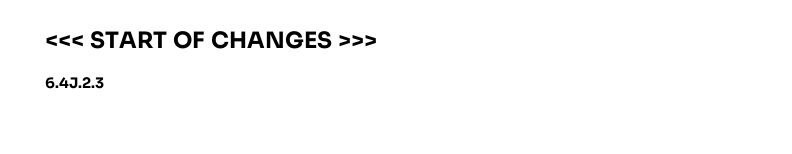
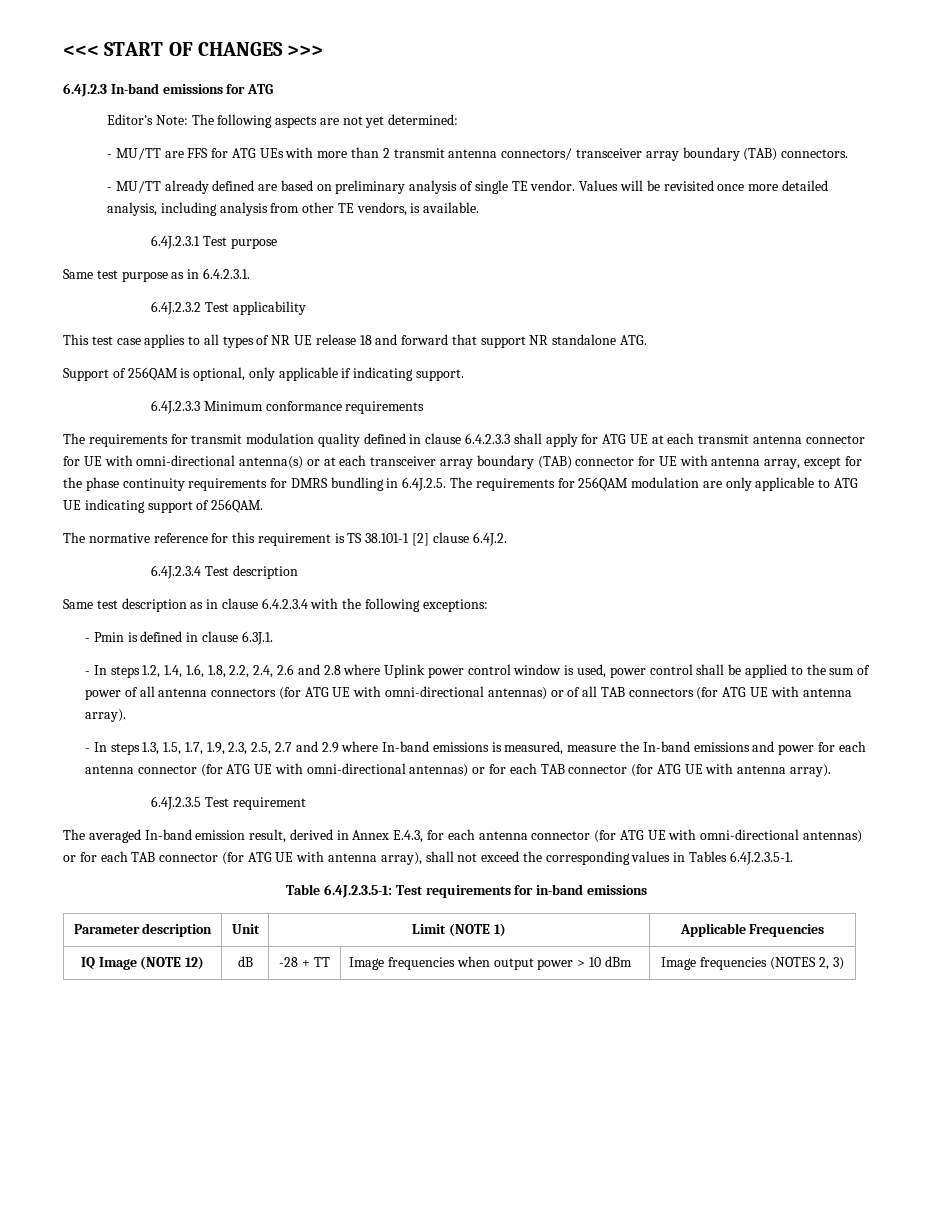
(104, 83) none -> [110,83,274,94] [107,114,459,128] [107,147,849,161] [107,180,828,194] [107,202,480,216] [151,235,277,249] [63,268,250,282] [151,301,306,315] [63,334,648,348] [63,367,465,381] [151,400,425,414] [63,433,865,447] [63,455,862,469] [63,477,859,491] [63,499,264,513] [63,532,507,546] [151,565,298,579] [63,598,488,612] [85,631,273,645] [85,664,871,678] [85,686,852,700] [85,709,127,722] [85,741,866,755] [85,763,832,777] [151,796,306,810] [63,829,863,843] [63,851,793,865] [286,884,647,898] [73,923,213,937] [231,924,260,934] [412,923,506,937] [679,923,825,937] [80,956,205,970] [237,956,253,967] [279,957,330,967] [349,956,632,970] [661,957,844,970] In-band emissions for ATG // Editor’s Note: The following aspects are not yet determined: // - MU/TT are FFS for ATG UEs with more than 2 transmit antenna connectors/ transceiver array boundary (TAB) connectors. // - MU/TT already defined are based on preliminary analysis of single TE vendor. Values will be revisited once more detailed analysis, including analysis from other TE vendors, is available. // 6.4J.2.3.1 Test purpose // Same test purpose as in 6.4.2.3.1. // 6.4J.2.3.2 Test applicability // This test case applies to all types of NR UE release 18 and forward that support NR standalone ATG. // Support of 256QAM is optional, only applicable if indicating support. // 6.4J.2.3.3 Minimum conformance requirements // The requirements for transmit modulation quality defined in clause 6.4.2.3.3 shall apply for ATG UE at each transmit antenna connector for UE with omni-directional antenna(s) or at each transceiver array boundary (TAB) connector for UE with antenna array, except for the phase continuity requirements for DMRS bundling in 6.4J.2.5. The requirements for 256QAM modulation are only applicable to ATG UE indicating support of 256QAM. // The normative reference for this requirement is TS 38.101-1 [2] clause 6.4J.2. // 6.4J.2.3.4 Test description // Same test description as in clause 6.4.2.3.4 with the following exceptions: // - Pmin is defined in clause 6.3J.1. // - In steps 1.2, 1.4, 1.6, 1.8, 2.2, 2.4, 2.6 and 2.8 where Uplink power control window is used, power control shall be applied to the sum of power of all antenna connectors (for ATG UE with omni-directional antennas) or of all TAB connectors (for ATG UE with antenna array). // - In steps 1.3, 1.5, 1.7, 1.9, 2.3, 2.5, 2.7 and 2.9 where In-band emissions is measured, measure the In-band emissions and power for each antenna connector (for ATG UE with omni-directional antennas) or for each TAB connector (for ATG UE with antenna array). // 6.4J.2.3.5 Test requirement // The averaged In-band emission result, derived in Annex E.4.3, for each antenna connector (for ATG UE with omni-directional antennas) or for each TAB connector (for ATG UE with antenna array), shall not exceed the corresponding values in Tables 6.4J.2.3.5-1. // Table 6.4J.2.3.5-1: Test requirements for in-band emissions // Parameter description | Unit | Limit (NOTE 1) | Applicable Frequencies // IQ Image (NOTE 12) | dB | -28 + TT | Image frequencies when output power > 10 dBm | Image frequencies (NOTES 2, 3)

